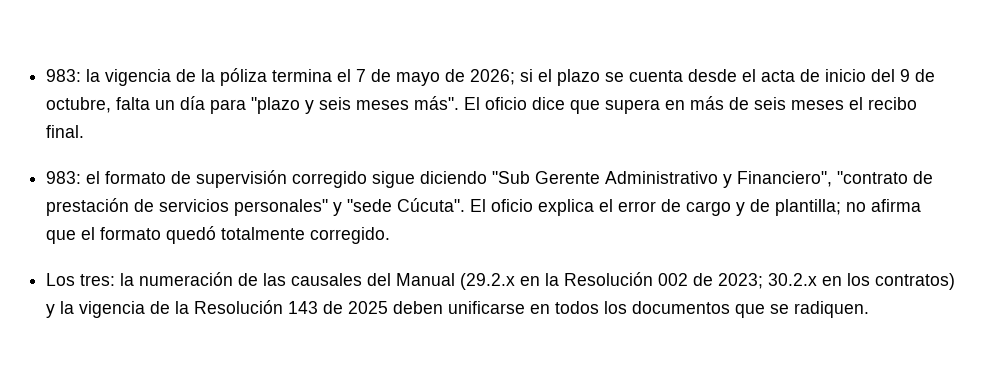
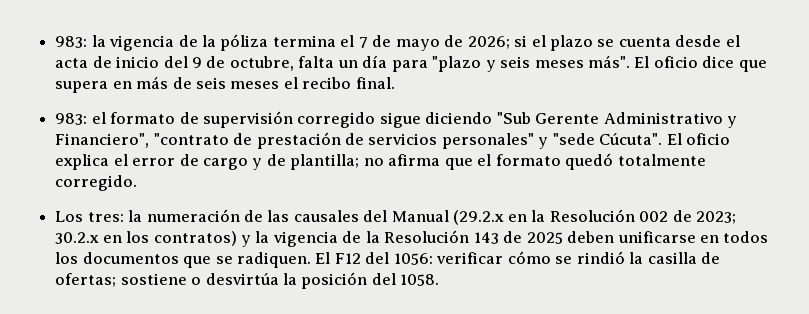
(870, 309) none -> [315,251,720,265] [55,272,440,289] El F12 del 1056: verificar cómo se rindió la casilla de ofertas; sostiene o desvirtúa la posición del 1058.

